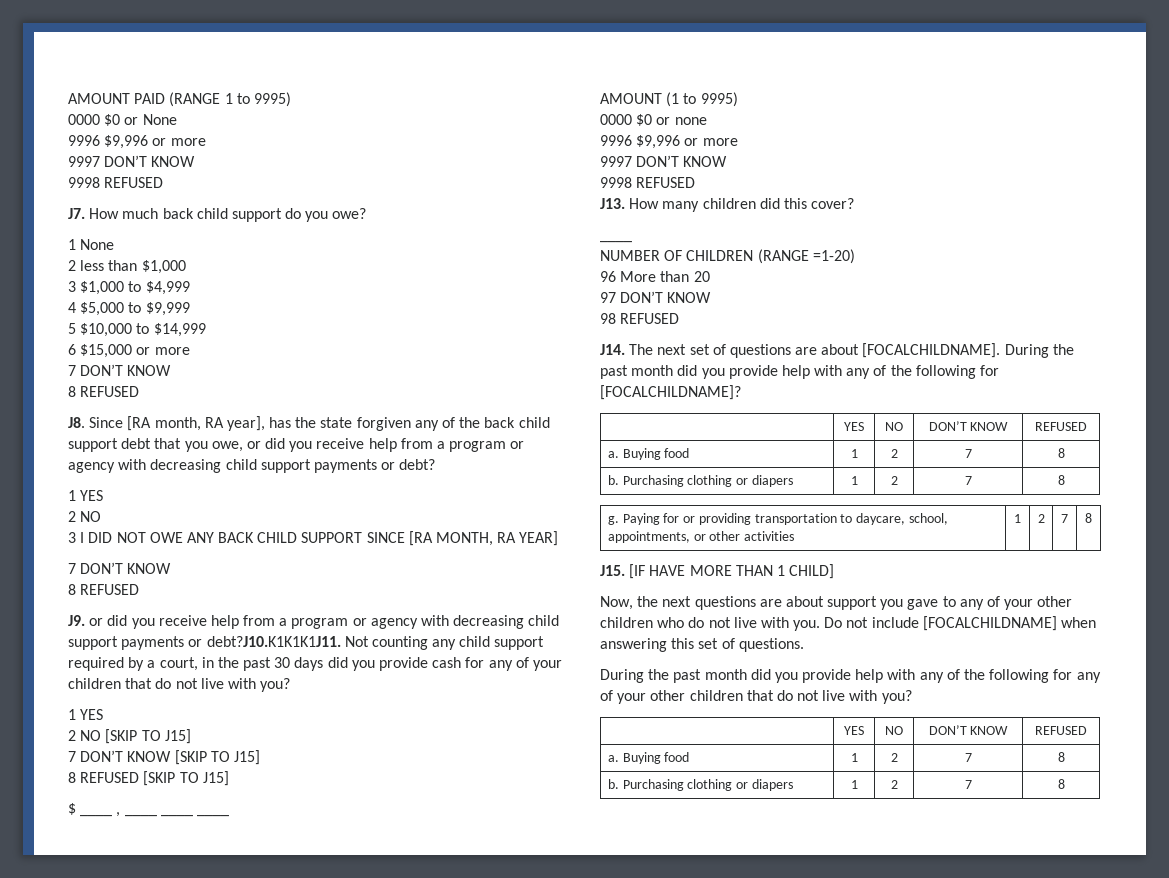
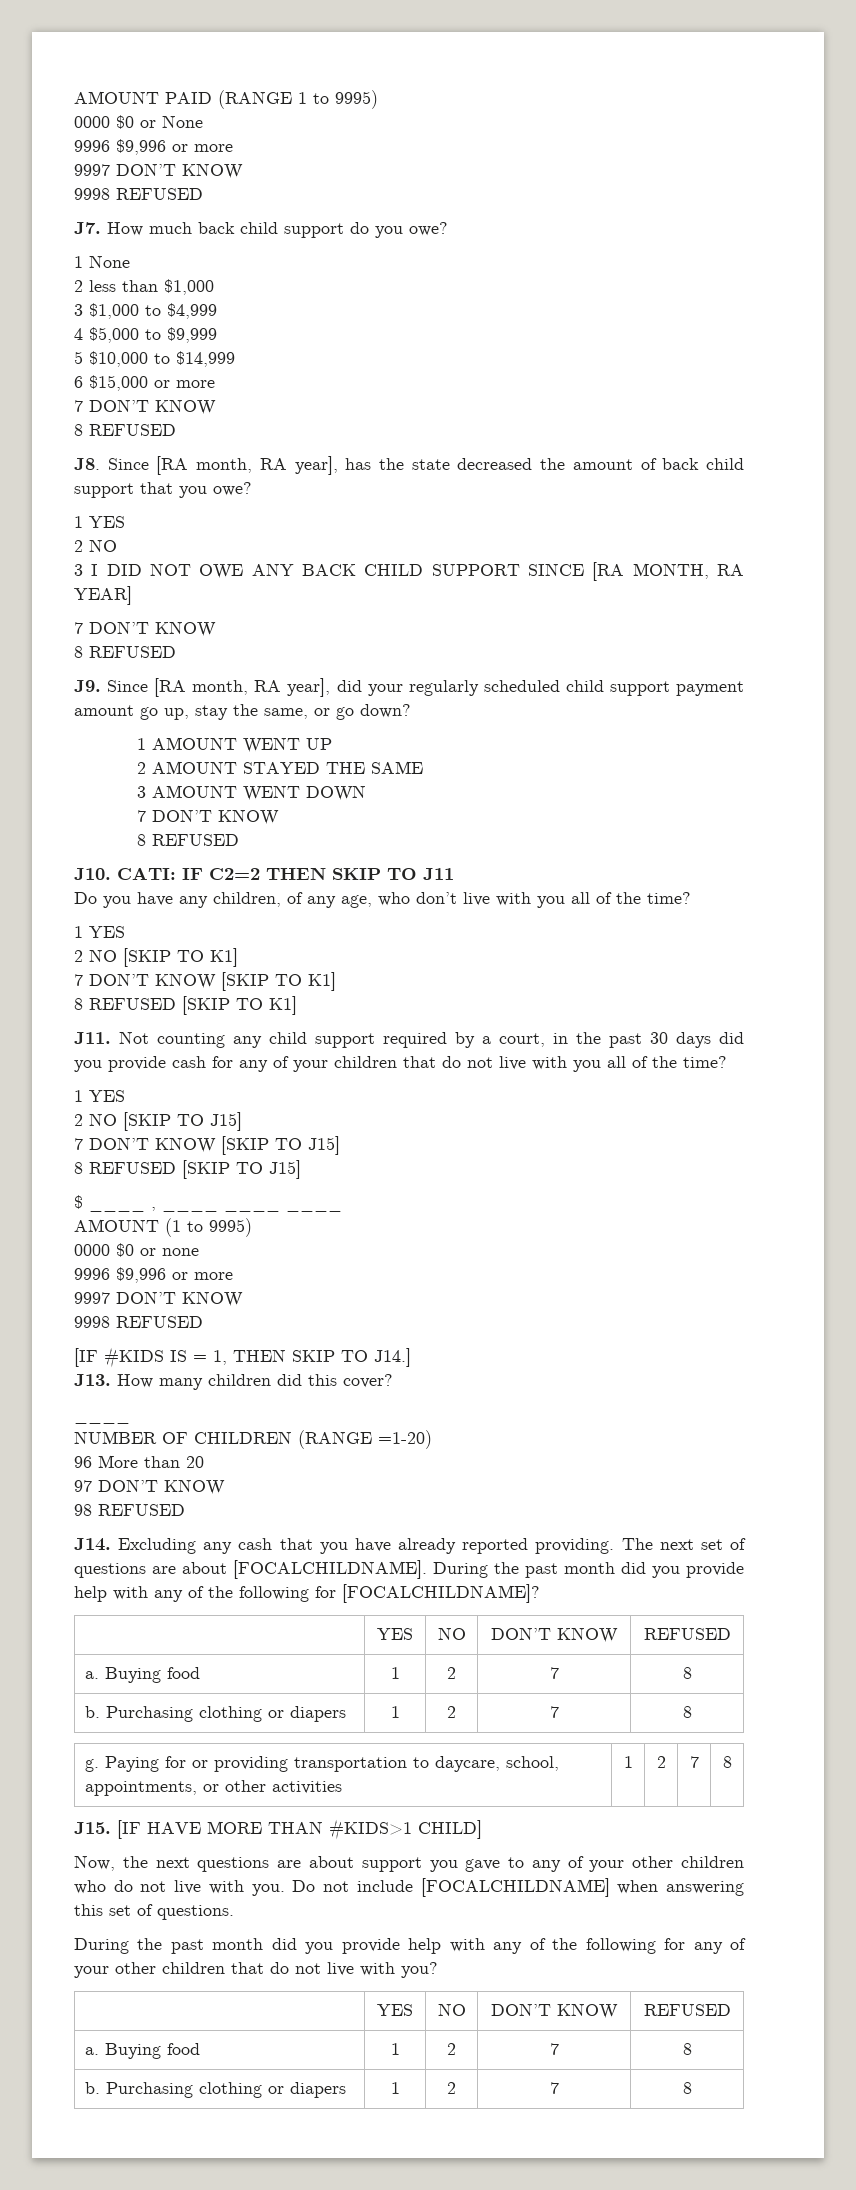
[356,417,550,431] [68,438,525,452] [68,459,436,473] forgiven any of the back child support debt that you owe, or did you receive help from a program or agency with decreasing child support payments or debt? -> [457,458,744,470] [74,482,252,498] decreased the amount of back child support that you owe?
[89,615,560,629] [68,636,341,650] or did you receive help from a program or agency with decreasing child support payments or debt?J10.K1K1K1J11. -> [107,678,744,697] [74,704,411,720] [137,737,333,753] [137,761,424,774] [137,785,367,801] [137,809,280,825] [137,834,240,846] [74,867,454,880] [74,892,691,908] [74,926,125,938] [74,948,238,967] [74,972,336,991] [74,996,297,1015] [74,1032,111,1044] Since [RA month, RA year], did your regularly scheduled child support payment amount go up, stay the same, or go down? // 1 AMOUNT WENT UP // 2 AMOUNT STAYED THE SAME // 3 AMOUNT WENT DOWN // 7 DON’T KNOW // 8 REFUSED // J10. CATI: IF C2=2 THEN SKIP TO J11 // Do you have any children, of any age, who don’t live with you all of the time? // 1 YES // 2 NO [SKIP TO K1] // 7 DON’T KNOW [SKIP TO K1] // 8 REFUSED [SKIP TO K1] // J11.
[260,678,291,692] you? -> [573,1056,727,1072] you all of the time?
(696, 182) none -> [74,1347,411,1368] // [IF #KIDS IS = 1, THEN SKIP TO J14.]
(625, 349) none -> [118,1538,615,1554] Excluding any cash that you have already reported providing.
[776,565,785,576] 1 -> [329,1819,412,1840] #KIDS>1

